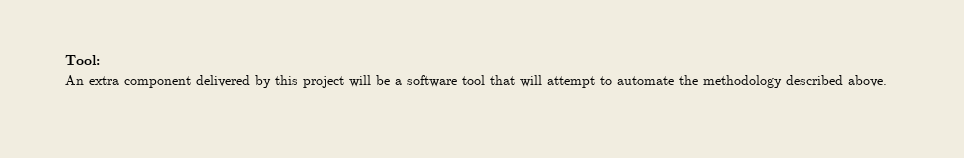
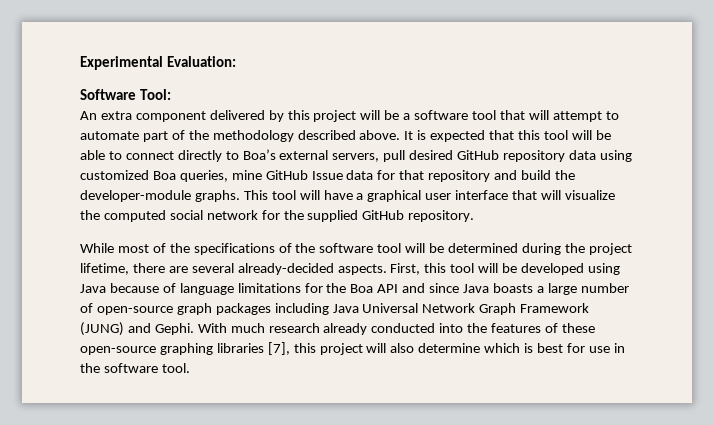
(65, 60) none -> [80,56,236,70] [80,89,136,100] Experimental Evaluation: // Software
(674, 80) none -> [142,130,185,142] part of
(887, 81) none -> [404,130,611,142] [80,149,632,162] [80,170,575,182] [80,190,615,202] [80,210,475,222] [80,243,632,255] [80,263,620,275] [80,283,629,295] [80,303,590,315] [80,322,595,336] [80,342,625,355] [80,363,190,373] It is expected that this tool will be able to connect directly to Boa’s external servers, pull desired GitHub repository data using customized Boa queries, mine GitHub Issue data for that repository and build the developer-module graphs. This tool will have a graphical user interface that will visualize the computed social network for the supplied GitHub repository. // While most of the specifications of the software tool will be determined during the project lifetime, there are several already-decided aspects. First, this tool will be developed using Java because of language limitations for the Boa API and since Java boasts a large number of open-source graph packages including Java Universal Network Graph Framework (JUNG) and Gephi. With much research already conducted into the features of these open-source graphing libraries [7], this project will also determine which is best for use in the software tool.

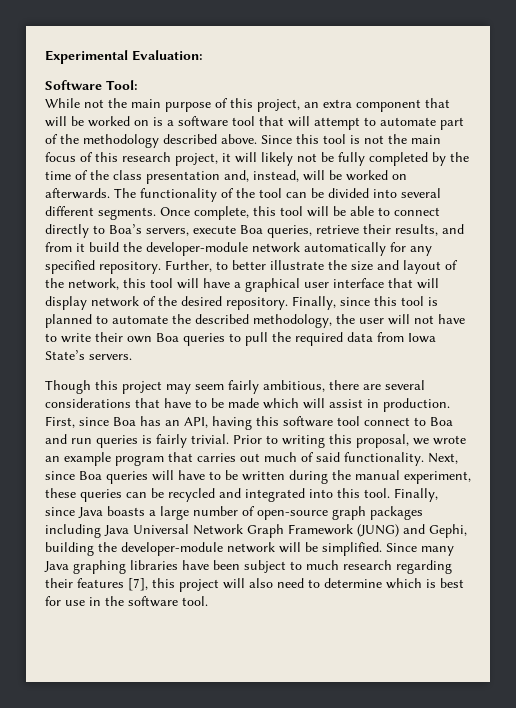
[80,110,400,122] An extra component delivered by this project will be -> [45,98,450,112] [45,116,163,127] While not the main purpose of this project, an extra component that will be worked on is
[404,130,515,142] It is expected that -> [261,134,441,144] [45,152,469,166] [45,170,407,184] [45,188,441,202] [45,206,249,220] Since this tool is not the main focus of this research project, it will likely not be fully completed by the time of the class presentation and, instead, will be worked on afterwards. The functionality of the tool can be divided into several different segments. Once complete,
[279,150,632,162] [80,170,575,182] [80,190,268,202] external servers, pull desired GitHub repository data using customized Boa queries, mine GitHub Issue data for that repository and build the developer-module graphs. This -> [146,224,464,238] [45,242,432,256] [45,260,458,274] [45,278,146,290] servers, execute Boa queries, retrieve their results, and from it build the developer-module network automatically for any specified repository. Further, to better illustrate the size and layout of the network, this
[564,190,615,200] [80,210,475,222] [80,243,632,255] [80,263,620,275] [80,283,426,295] visualize the computed social network for the supplied GitHub repository. // While most of the specifications of the software tool will be determined during the project lifetime, there are several already-decided aspects. First, this tool will be developed using Java because of language limitations for the Boa API and -> [45,296,438,310] [45,314,465,328] [45,332,436,346] [45,350,132,360] [45,380,425,394] [45,398,450,412] [45,416,453,430] [45,434,466,448] [45,452,458,466] [45,470,471,484] [45,488,438,502] display network of the desired repository. Finally, since this tool is planned to automate the described methodology, the user will not have to write their own Boa queries to pull the required data from Iowa State’s servers. // Though this project may seem fairly ambitious, there are several considerations that have to be made which will assist in production. First, since Boa has an API, having this software tool connect to Boa and run queries is fairly trivial. Prior to writing this proposal, we wrote an example program that carries out much of said functionality. Next, since Boa queries will have to be written during the manual experiment, these queries can be recycled and integrated into this tool. Finally,
[154,323,595,335] [80,343,264,355] Gephi. With much research already conducted into the features of these open-source graphing libraries -> [429,524,467,538] [45,542,454,556] [44,560,452,574] [45,578,124,588] Gephi, building the developer-module network will be simplified. Since many Java graphing libraries have been subject to much research regarding their features
(415, 348) none -> [277,578,320,588] need to

